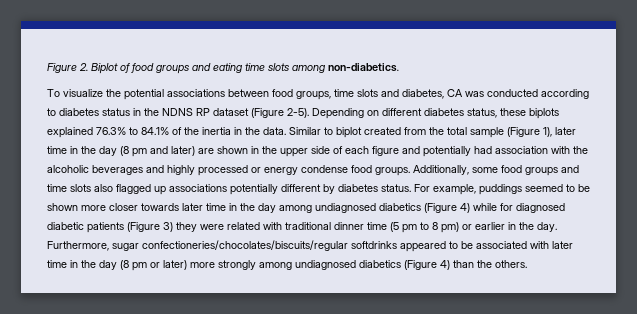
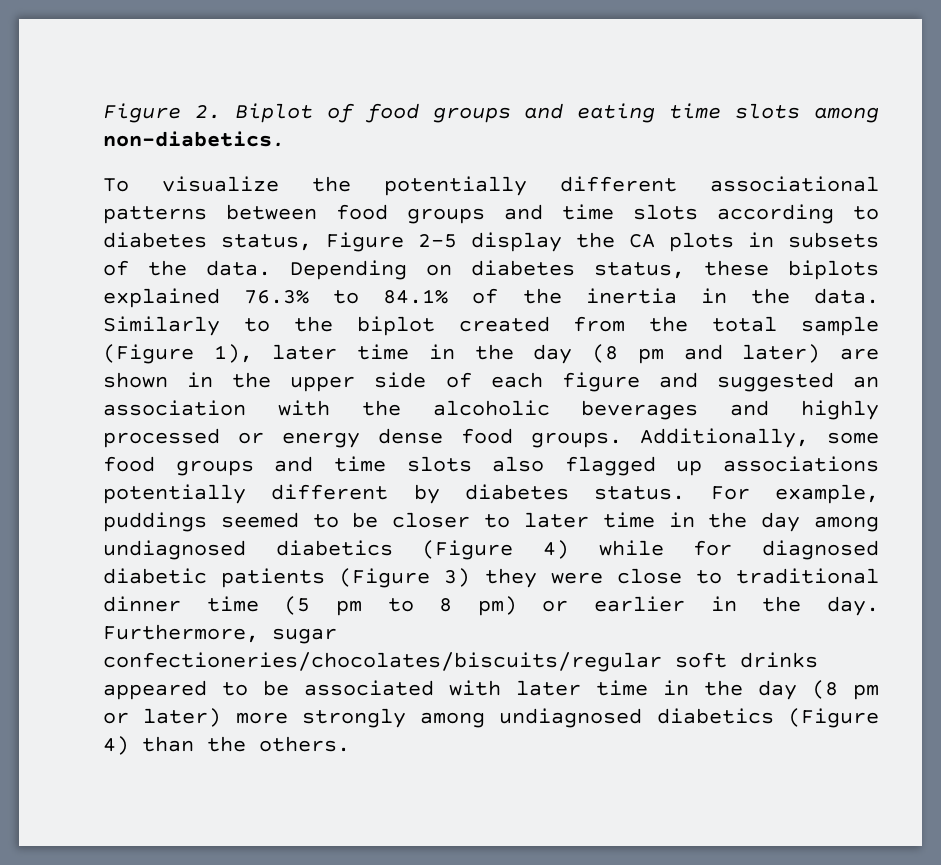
[124,89,589,100] [47,108,309,118] potential associations between food groups, time slots and diabetes, CA was conducted according to diabetes status in the NDNS RP dataset (Figure 2-5). -> [384,176,879,196] [103,204,879,224] [103,232,879,252] [103,260,271,276] potentially different associational patterns between food groups and time slots according to diabetes status, Figure 2-5 display the CA plots in subsets of the data.
[382,108,422,116] different -> (452, 270) none
[289,127,333,135] Similar to -> [103,316,333,336] Similarly to the
[423,146,492,157] potentially had -> [716,372,880,392] suggested an
[301,165,348,173] condense -> [378,428,443,444] dense
[47,203,179,211] shown more closer towards -> [392,512,511,528] closer to
[227,222,282,230] related with -> [616,568,722,584] close to
[351,241,397,249] softdrinks -> [675,652,818,668] soft drinks

